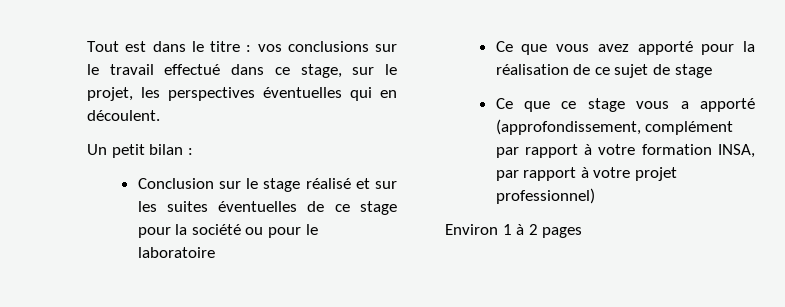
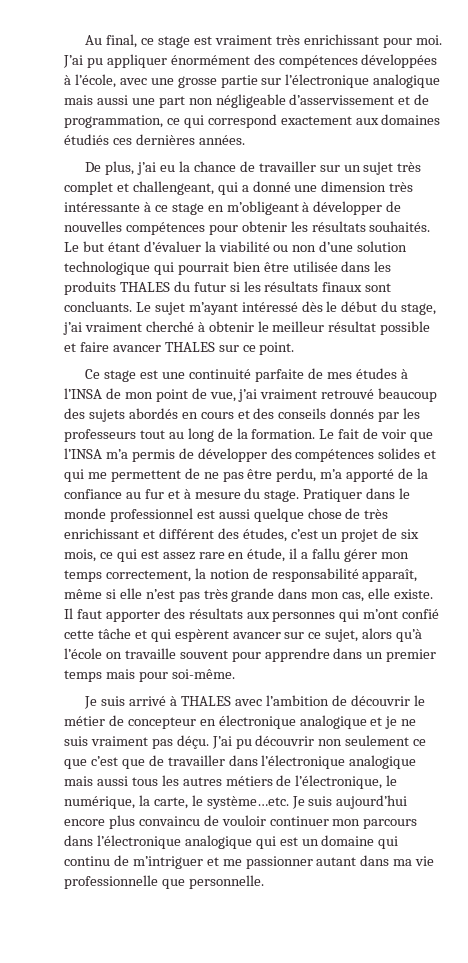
[87,41,397,52] [87,64,398,78] [87,87,397,101] [87,110,160,121] [87,144,193,158] [137,178,397,192] [137,201,397,215] [137,224,318,238] [137,247,215,258] [495,41,755,55] [495,64,712,78] [495,98,755,112] [495,119,734,135] [495,144,755,158] [495,167,678,181] [495,188,595,204] [445,224,583,238] Tout est dans le titre : vos conclusions sur le travail effectué dans ce stage, sur le projet, les perspectives éventuelles qui en découlent. // Un petit bilan : // Conclusion sur le stage réalisé et sur les suites éventuelles de ce stage pour la société ou pour le laboratoire // Ce que vous avez apporté pour la réalisation de ce sujet de stage // Ce que ce stage vous a apporté (approfondissement, complément par rapport à votre formation INSA, par rapport à votre projet professionnel) // Environ 1 à 2 pages -> [85,34,442,48] [63,54,438,68] [64,74,441,88] [64,94,430,108] [64,114,441,128] [64,134,245,145] [85,161,422,175] [64,181,414,195] [64,201,402,215] [64,221,431,235] [64,241,408,252] [64,261,392,275] [64,281,392,295] [64,301,437,315] [63,321,431,335] [64,342,295,355] [85,368,408,382] [64,388,438,402] [64,408,421,422] [64,428,434,442] [64,448,437,462] [64,468,429,482] [64,488,411,502] [64,508,389,522] [64,528,420,542] [64,548,409,562] [64,568,418,582] [64,588,434,602] [64,608,440,622] [64,628,423,642] [64,648,437,662] [64,669,235,682] [84,695,425,709] [64,715,417,729] [64,735,427,749] [64,755,417,769] [64,775,398,789] [64,795,408,809] [64,815,418,829] [64,835,399,849] [64,855,435,869] [64,875,264,889] Au final, ce stage est vraiment très enrichissant pour moi. J’ai pu appliquer énormément des compétences développées à l’école, avec une grosse partie sur l’électronique analogique mais aussi une part non négligeable d’asservissement et de programmation, ce qui correspond exactement aux domaines étudiés ces dernières années. // De plus, j’ai eu la chance de travailler sur un sujet très complet et challengeant, qui a donné une dimension très intéressante à ce stage en m’obligeant à développer de nouvelles compétences pour obtenir les résultats souhaités. Le but étant d’évaluer la viabilité ou non d’une solution technologique qui pourrait bien être utilisée dans les produits THALES du futur si les résultats finaux sont concluants. Le sujet m’ayant intéressé dès le début du stage, j’ai vraiment cherché à obtenir le meilleur résultat possible et faire avancer THALES sur ce point. // Ce stage est une continuité parfaite de mes études à l’INSA de mon point de vue, j’ai vraiment retrouvé beaucoup des sujets abordés en cours et des conseils donnés par les professeurs tout au long de la formation. Le fait de voir que l’INSA m’a permis de développer des compétences solides et qui me permettent de ne pas être perdu, m’a apporté de la confiance au fur et à mesure du stage. Pratiquer dans le monde professionnel est aussi quelque chose de très enrichissant et différent des études, c’est un projet de six mois, ce qui est assez rare en étude, il a fallu gérer mon temps correctement, la notion de responsabilité apparaît, même si elle n’est pas très grande dans mon cas, elle existe. Il faut apporter des résultats aux personnes qui m’ont confié cette tâche et qui espèrent avancer sur ce sujet, alors qu’à l’école on travaille souvent pour apprendre dans un premier temps mais pour soi-même. // Je suis arrivé à THALES avec l’ambition de découvrir le métier de concepteur en électronique analogique et je ne suis vraiment pas déçu. J’ai pu découvrir non seulement ce que c’est que de travailler dans l’électronique analogique mais aussi tous les autres métiers de l’électronique, le numérique, la carte, le système…etc. Je suis aujourd’hui encore plus convaincu de vouloir continuer mon parcours dans l’électronique analogique qui est un domaine qui continu de m’intriguer et me passionner autant dans ma vie professionnelle que personnelle.

